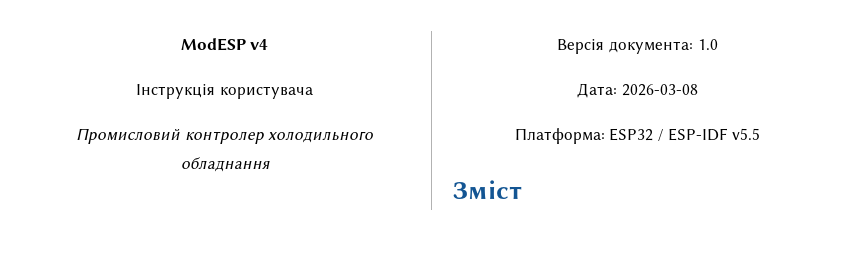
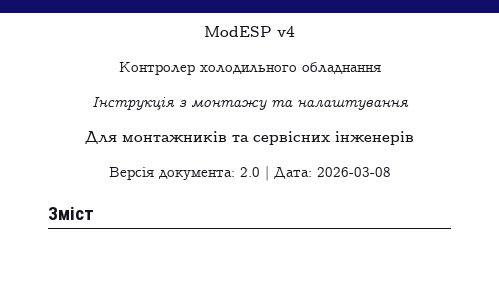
[136,84,313,99] [75,128,375,144] [180,157,270,172] Інструкція користувача // Промисловий контролер холодильного обладнання -> [118,62,381,75] [91,97,409,110] [85,131,414,145] Контролер холодильного обладнання // Інструкція з монтажу та налаштування // Для монтажників та сервісних інженерів
[697,39,718,50] 1.0 // -> [239,165,269,181] 2.0 |
[514,128,761,144] // Платформа: ESP32 / ESP-IDF v5.5 -> (391, 172) none

